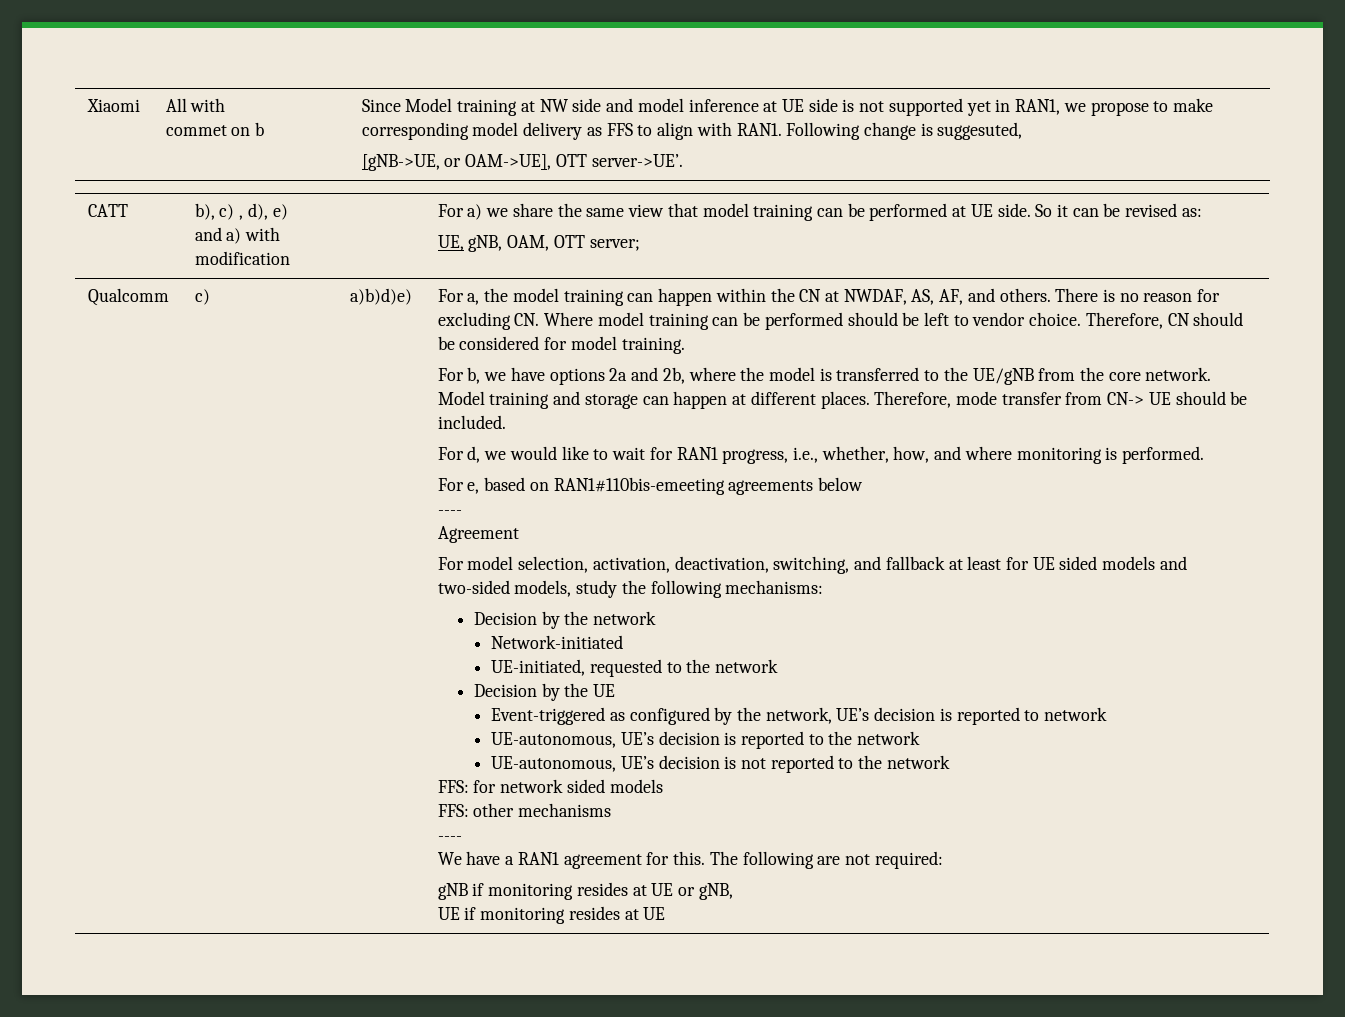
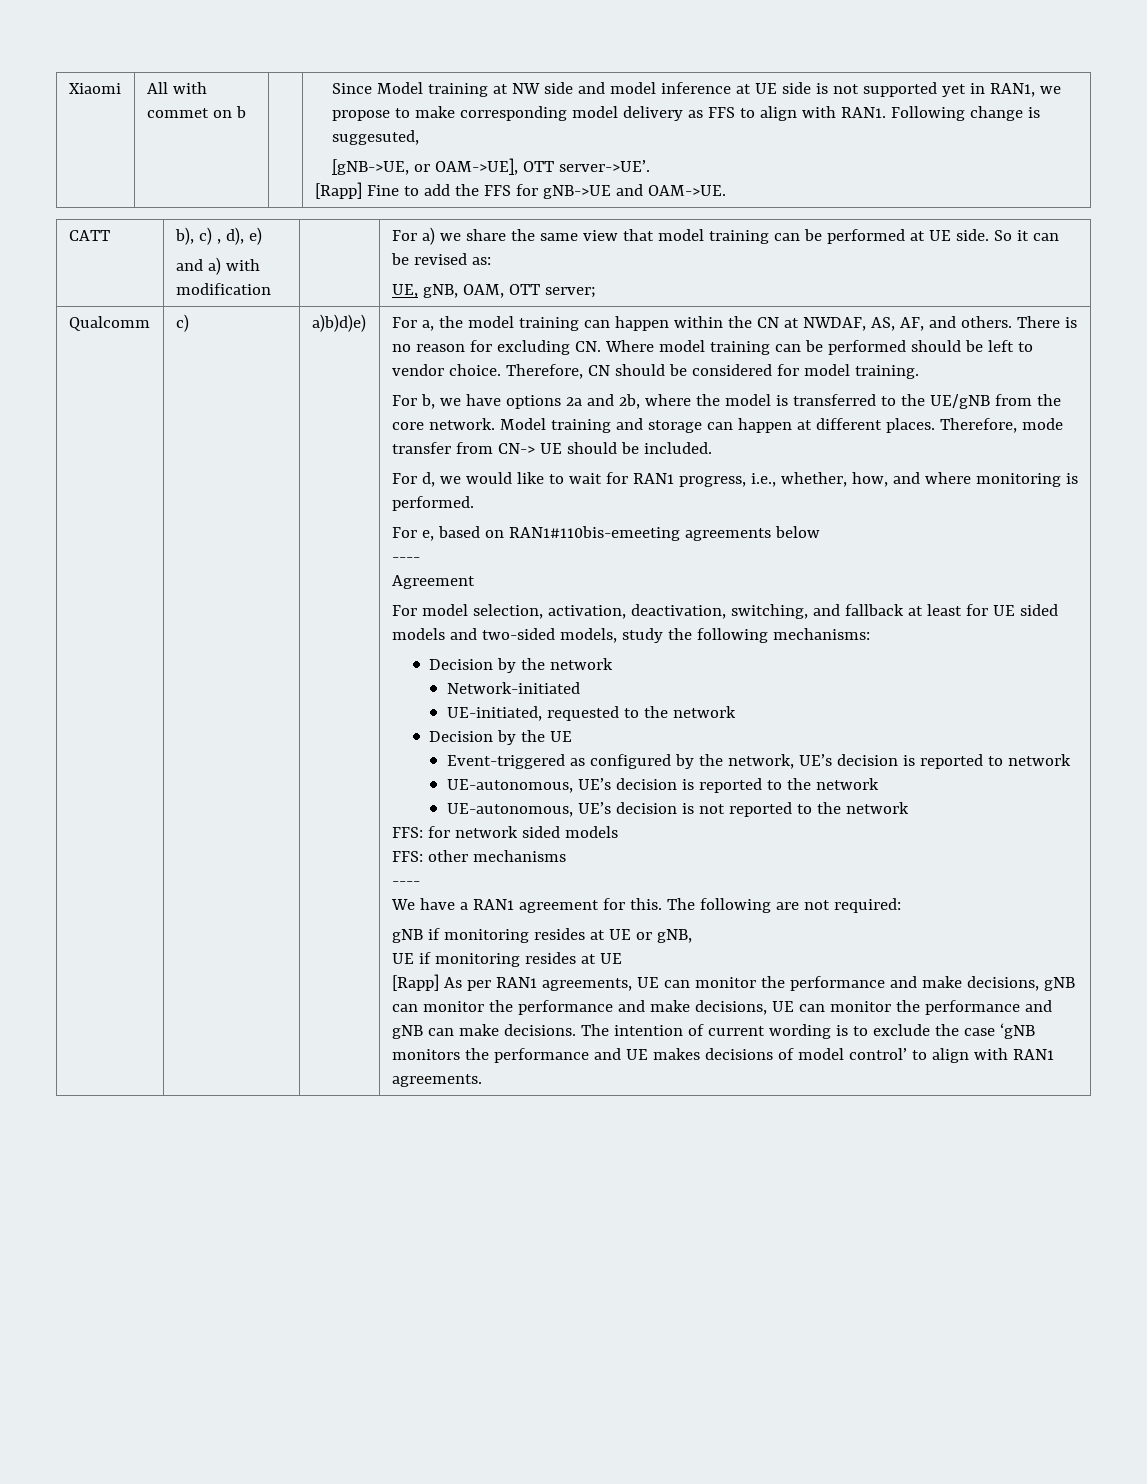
(683, 160) none -> [314,182,726,199] // [Rapp] Fine to add the FFS for gNB->UE and OAM->UE.
(666, 913) none -> [391,974,1075,991] [391,1000,1052,1015] [391,1023,1035,1039] [391,1048,1054,1063] [391,1074,482,1087] // [Rapp] As per RAN1 agreements, UE can monitor the performance and make decisions, gNB can monitor the performance and make decisions, UE can monitor the performance and gNB can make decisions. The intention of current wording is to exclude the case ‘gNB monitors the performance and UE makes decisions of model control’ to align with RAN1 agreements.

